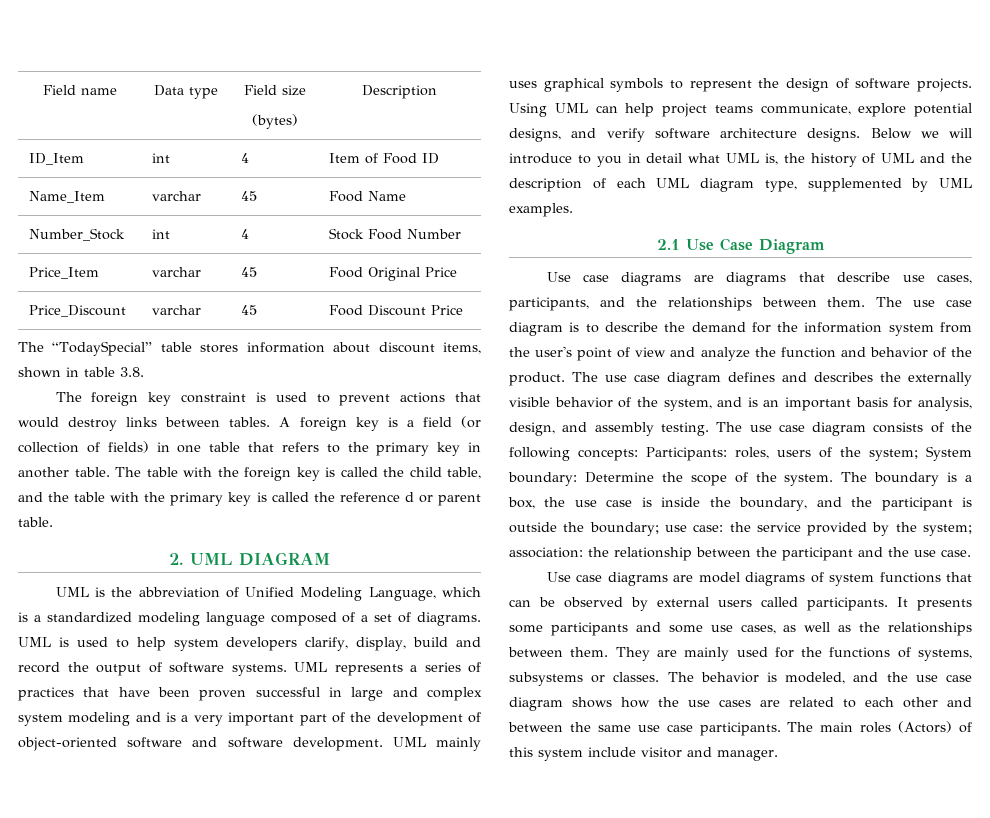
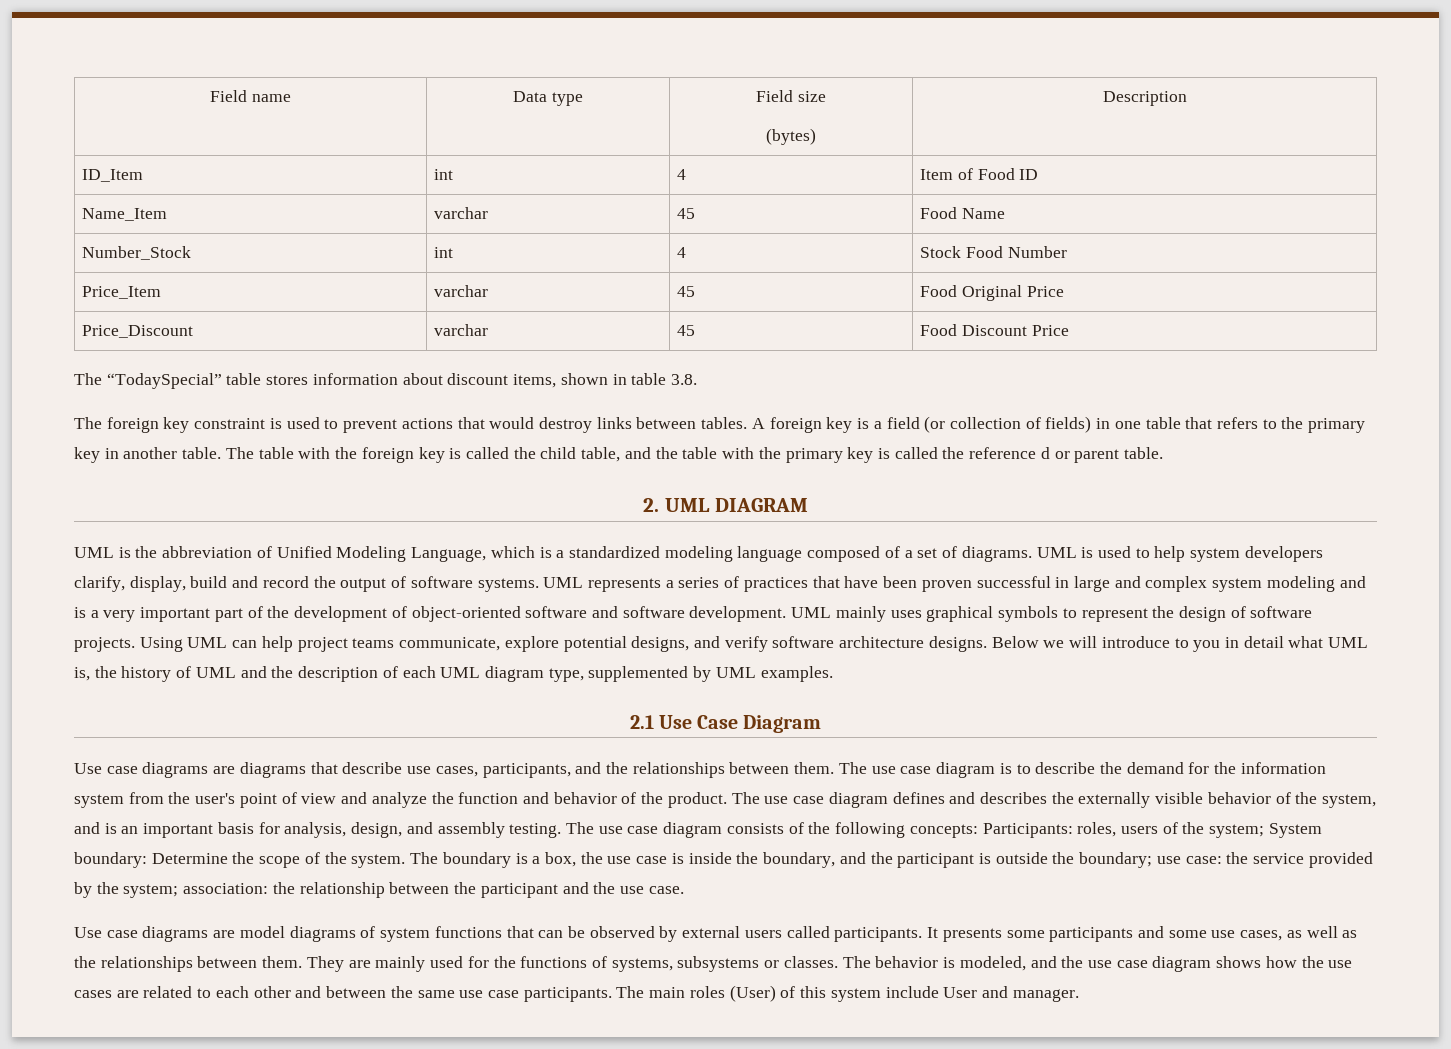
[898,721,953,733] (Actors) -> [729,985,776,1002] (User)
[641,747,682,758] visitor -> [943,987,978,998] User

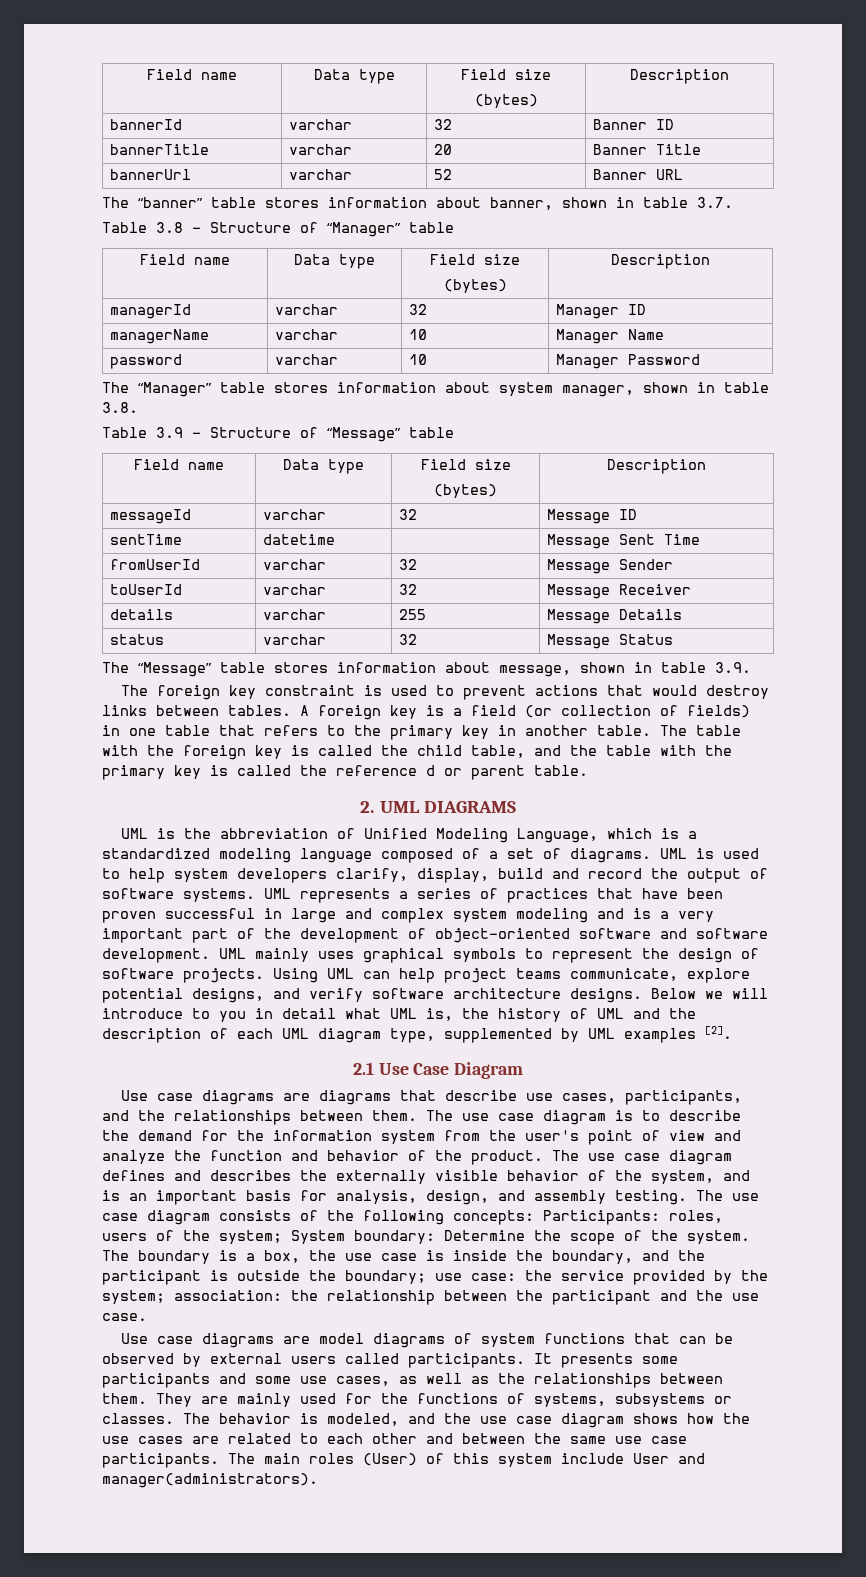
[210,90,291,102] [513,91,583,106] [756,90,826,102] [766,128,816,145] [1102,91,1187,106] [82,169,144,182] [434,169,454,180] [677,169,687,180] [920,168,1039,180] [82,208,168,221] [434,207,489,219] [677,208,696,219] [920,207,1005,219] [82,246,192,260] [434,247,454,258] [677,247,687,258] [920,246,1067,258] [82,286,162,299] [434,285,489,297] [677,286,696,297] [920,285,1064,301] [82,325,194,338] [434,324,489,336] [677,325,696,336] [920,324,1069,336] [74,373,697,389] Field name | Data type | Field size // (bytes) | Description // ID_Item | int | 4 | Item of Food ID // Name_Item | varchar | 45 | Food Name // Number_Stock | int | 4 | Stock Food Number // Price_Item | varchar | 45 | Food Original Price // Price_Discount | varchar | 45 | Food Discount Price // The “TodaySpecial” table stores information about discount items, shown in table 3.8. -> [147,69,237,80] [313,69,395,84] [461,69,551,80] [474,94,538,108] [630,69,729,84] [109,119,182,130] [288,119,352,130] [433,119,452,130] [592,119,674,130] [109,144,209,155] [288,144,352,155] [433,144,452,155] [592,144,701,155] [109,169,191,180] [288,169,352,180] [433,169,452,180] [592,169,683,180] [102,197,733,210] [102,222,454,237] [140,254,230,265] [294,254,375,269] [430,254,520,265] [443,279,507,293] [611,254,710,269] [109,304,191,319] [274,304,338,315] [408,304,427,315] [555,304,646,319] [109,329,209,344] [274,329,338,340] [408,329,427,340] [555,329,664,344] [109,354,182,369] [274,354,338,365] [408,354,427,365] [555,354,700,369] [102,382,769,397] [102,402,138,413] [102,427,454,442] [134,459,224,470] [283,459,364,474] [420,459,511,470] [434,484,497,498] [607,459,706,474] [109,509,191,524] [262,509,326,520] [398,509,417,520] [546,509,637,524] [109,534,182,545] [262,534,335,545] [546,534,700,549] [109,559,200,570] [262,559,326,570] [398,559,417,570] [546,559,673,574] [109,584,182,595] [262,584,326,595] [398,584,417,595] [546,584,691,599] [109,609,173,620] [262,609,326,620] [398,609,426,620] [546,609,682,624] [109,634,164,645] [262,634,326,645] [398,634,417,645] [546,634,673,649] [102,662,751,677] Field name | Data type | Field size // (bytes) | Description // bannerId | varchar | 32 | Banner ID // bannerTitle | varchar | 20 | Banner Title // bannerUrl | varchar | 52 | Banner URL // The “banner” table stores information about banner, shown in table 3.7. // Table 3.8 - Structure of “Manager” table // Field name | Data type | Field size // (bytes) | Description // managerId | varchar | 32 | Manager ID // managerName | varchar | 10 | Manager Name // password | varchar | 10 | Manager Password // The “Manager” table stores information about system manager, shown in table 3.8. // Table 3.9 – Structure of “Message” table // Field name | Data type | Field size // (bytes) | Description // messageId | varchar | 32 | Message ID // sentTime | datetime | | Message Sent Time // fromUserId | varchar | 32 | Message Sender // toUserId | varchar | 32 | Message Receiver // details | varchar | 255 | Message Details // status | varchar | 32 | Message Status // The “Message” table stores information about message, shown in table 3.9.
[714,498,808,512] DIAGRAM -> [423,801,516,813] DIAGRAMS
[760,666,833,682] examples. -> [624,1026,732,1043] examples [2].
[1012,989,1079,1002] manager. -> [102,1473,318,1488] manager(administrators).

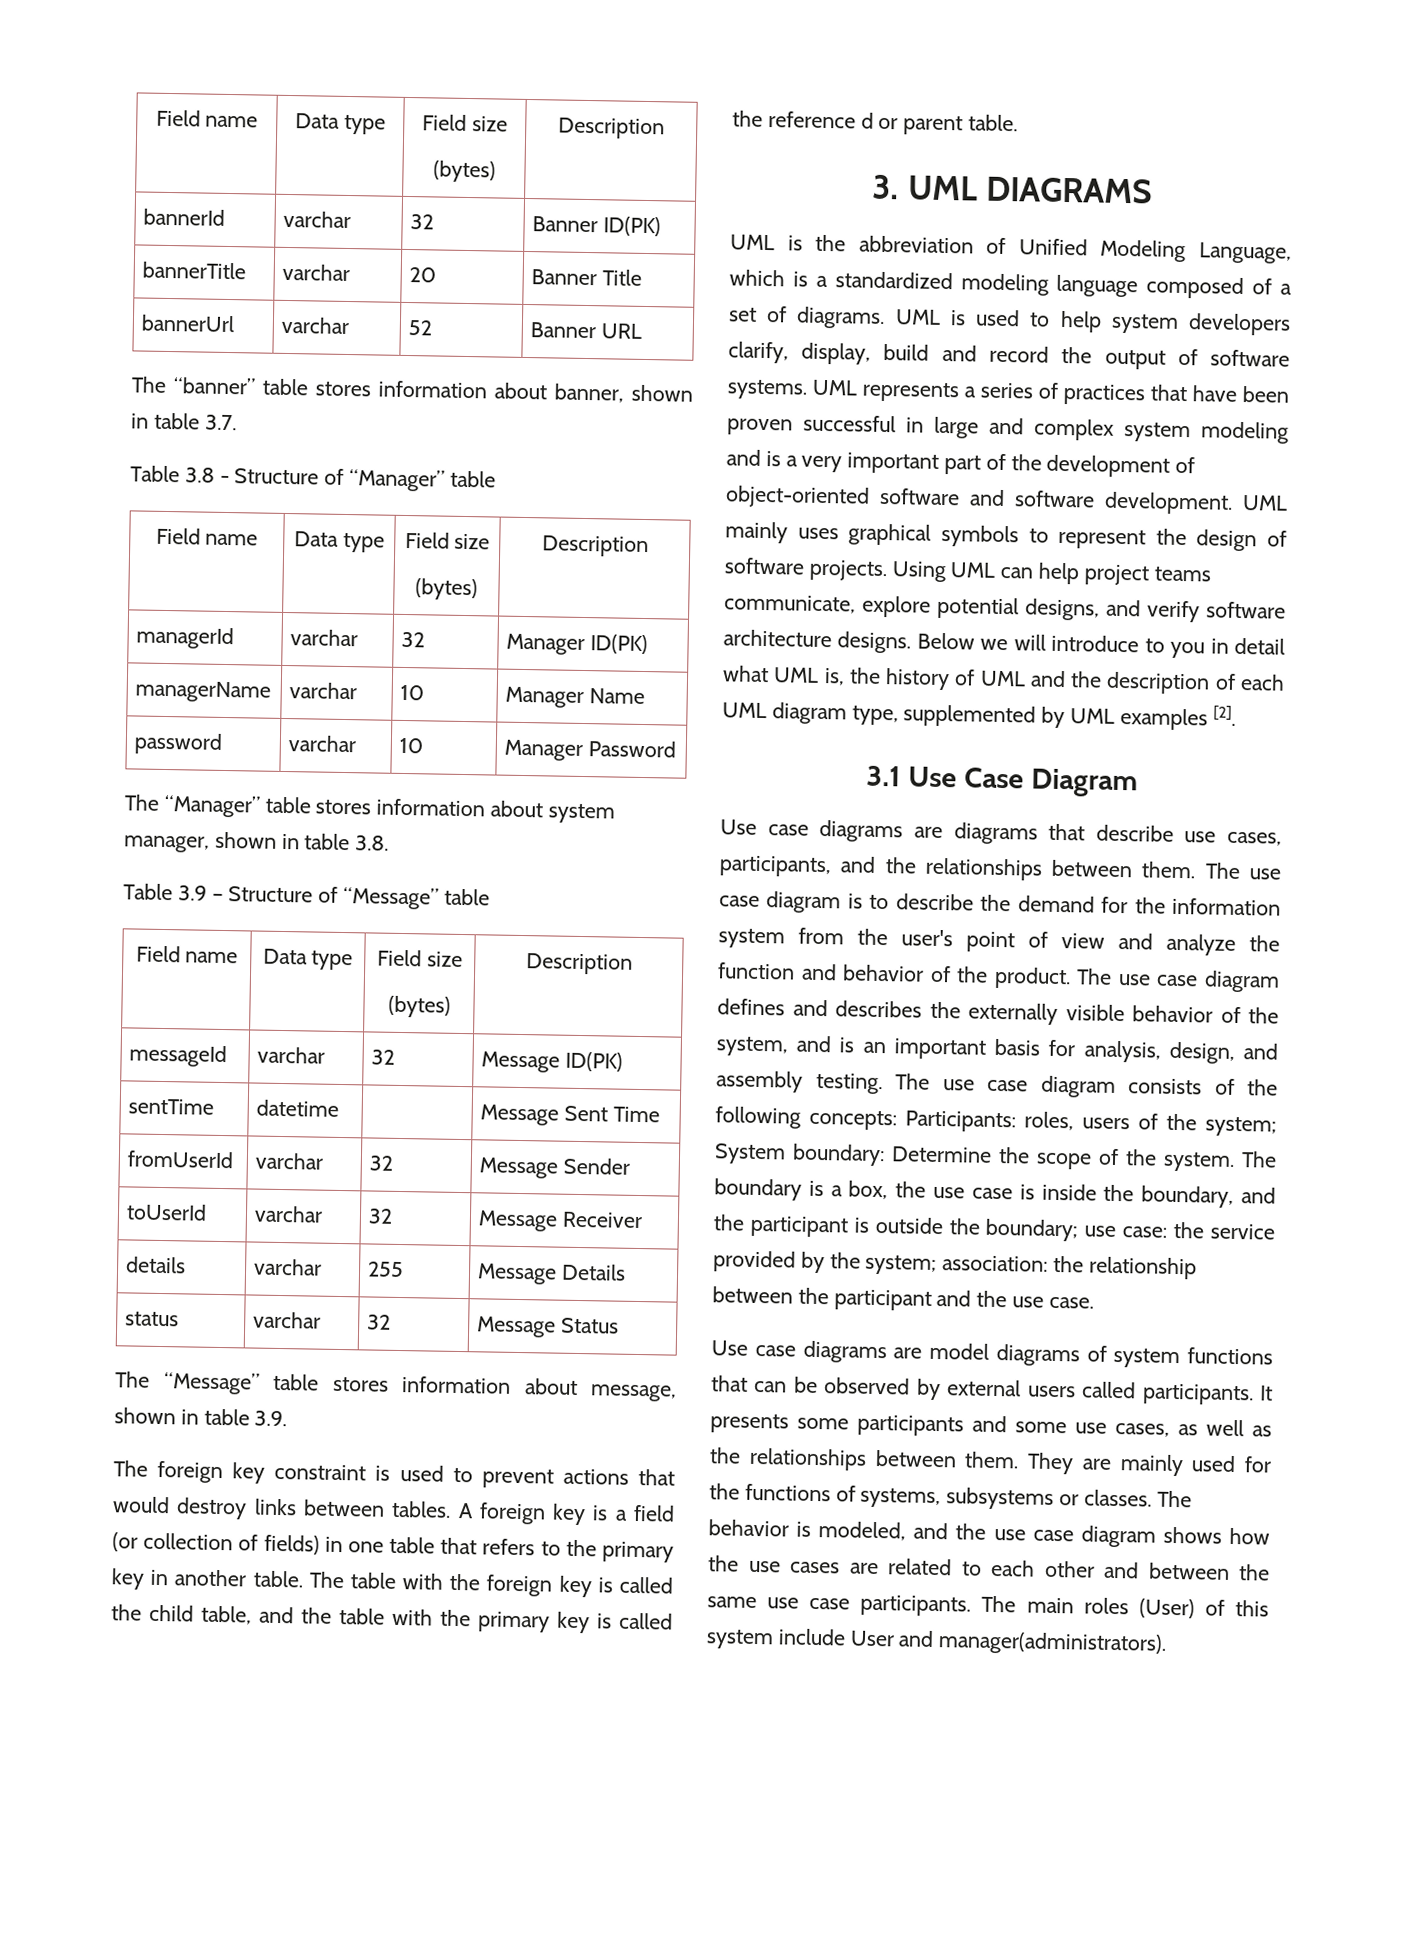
[655,119,674,130] ID -> [603,216,662,237] ID(PK)
[627,304,646,315] ID -> [590,634,649,655] ID(PK)
[618,509,637,520] ID -> [565,1051,624,1072] ID(PK)
[360,801,375,813] 2. -> [872,174,900,200] 3.
[352,1062,374,1075] 2.1 -> [866,765,902,787] 3.1

